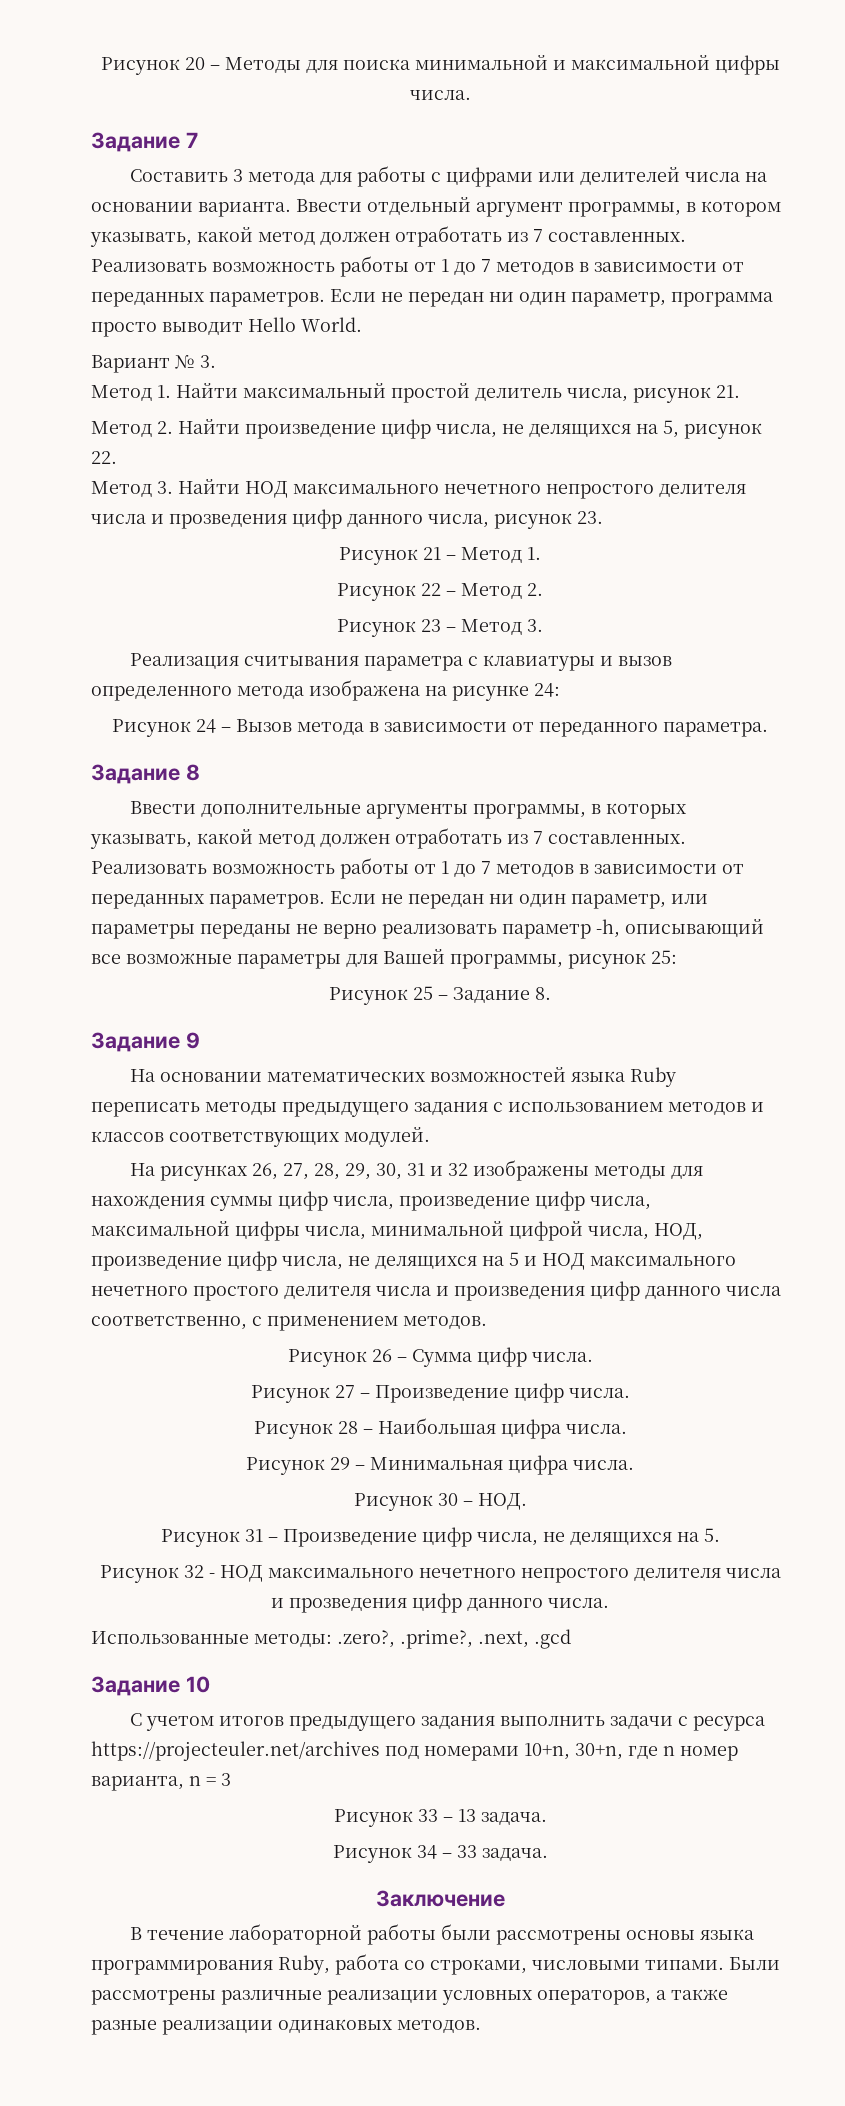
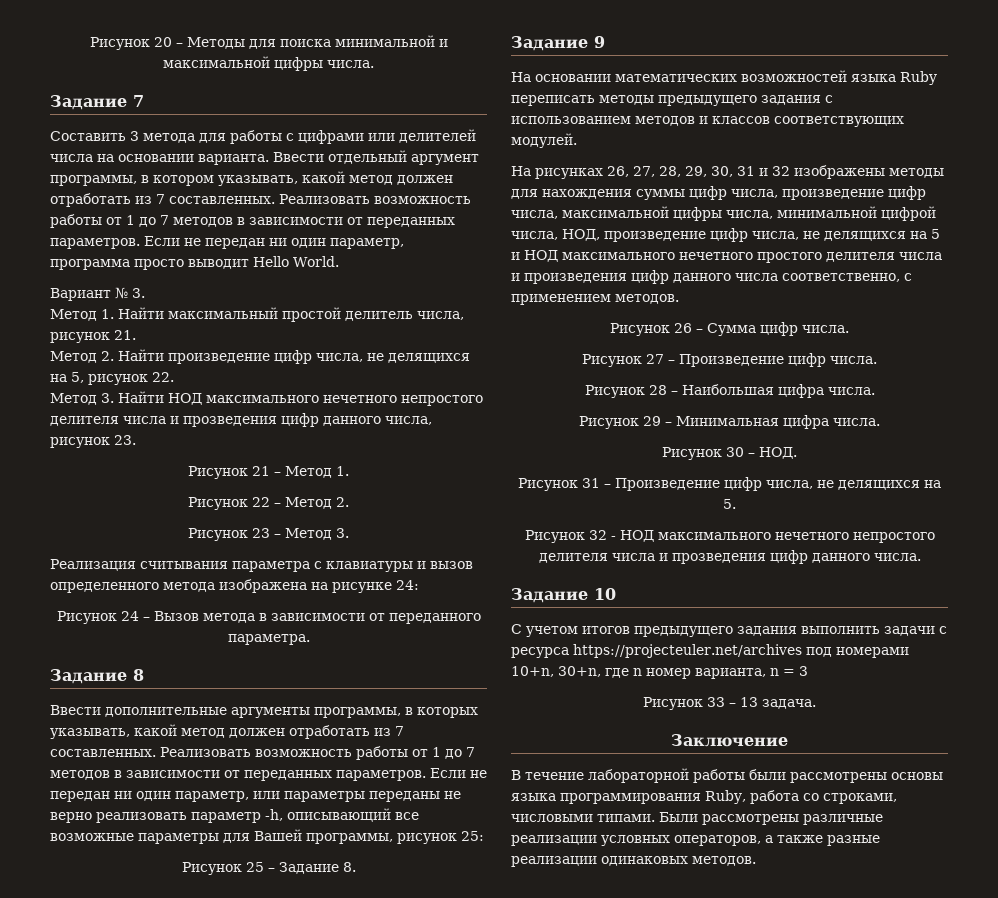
[91,1629,571,1649] // Использованные методы: .zero?, .prime?, .next, .gcd -> (921, 557) none
[332,1845,548,1863] // Рисунок 34 – 33 задача. -> (816, 704) none

